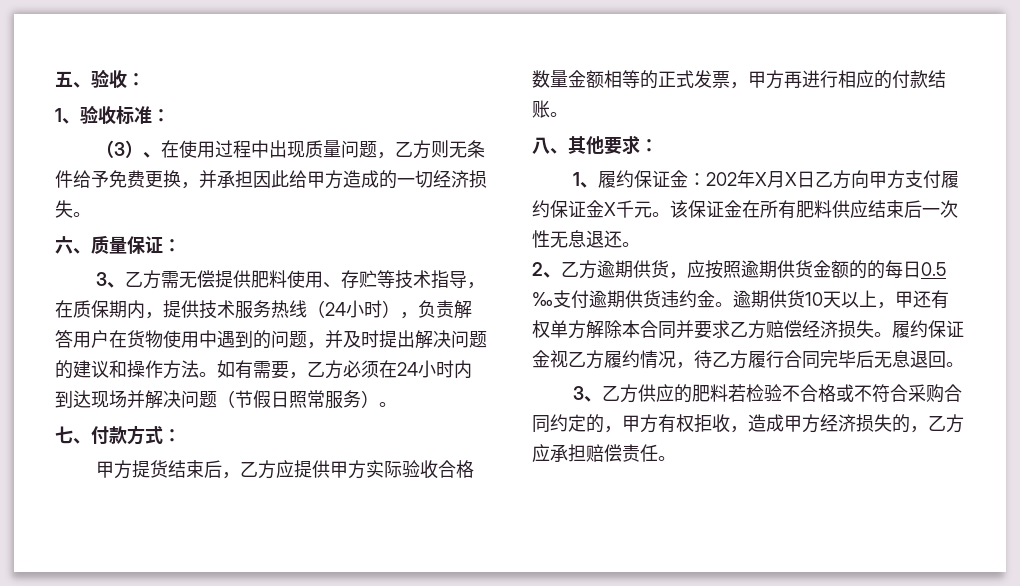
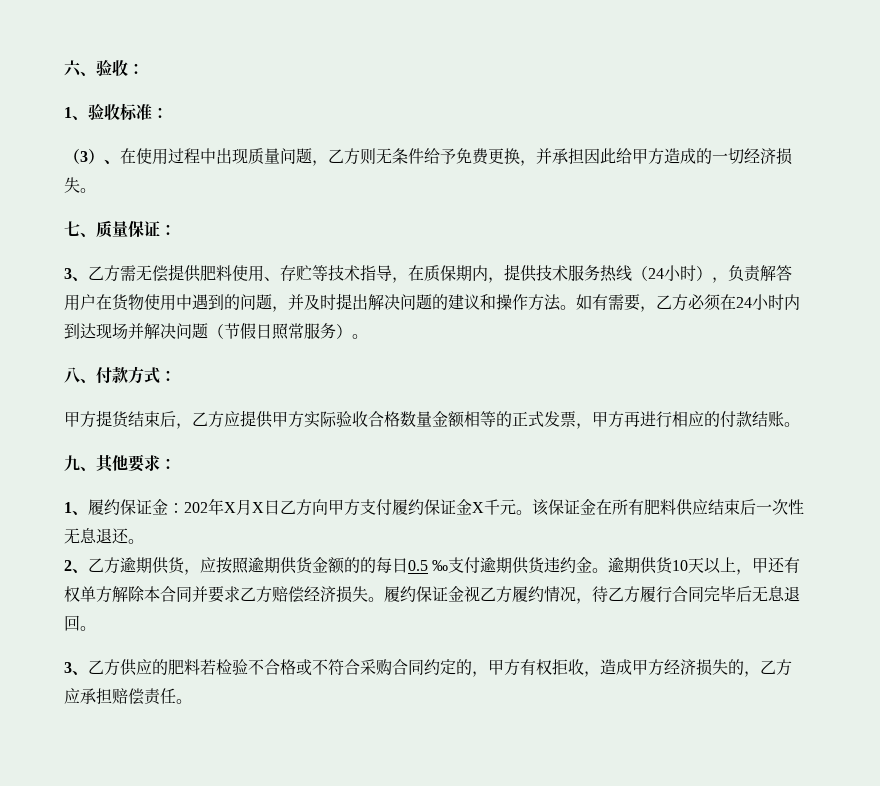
[55,71,73,87] 五 -> [64,60,82,77] 六
[55,236,73,254] 六 -> [64,221,80,236] 七
[55,426,73,444] 七 -> [64,367,80,383] 八
[532,137,550,154] 八 -> [64,455,80,471] 九

